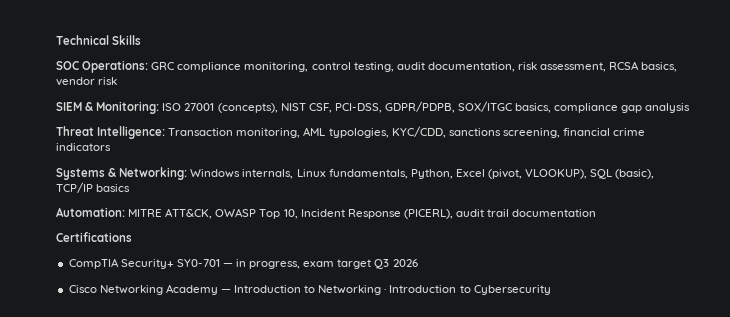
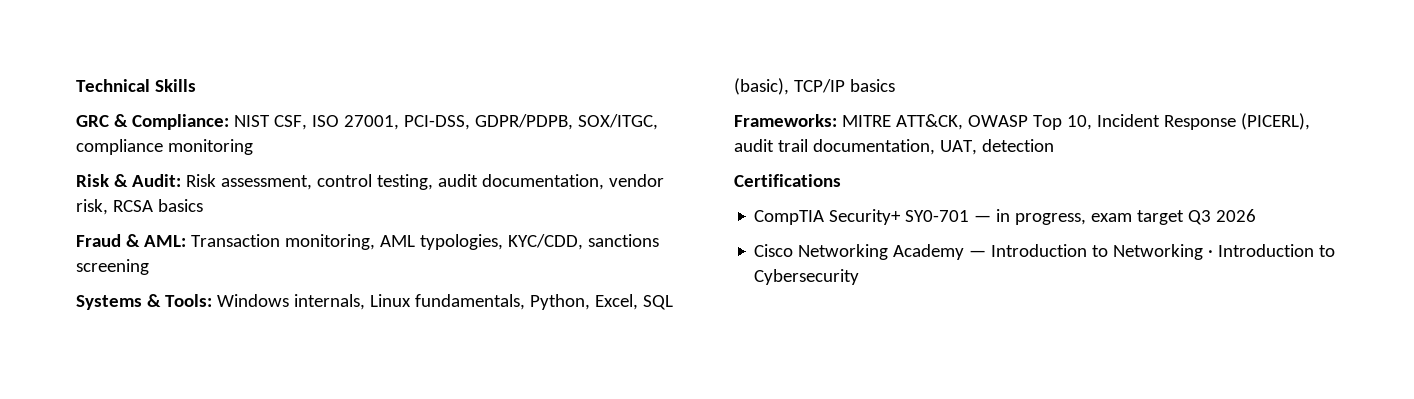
[56,60,678,73] [56,77,118,86] [56,101,691,114] [56,126,166,139] SOC Operations: GRC compliance monitoring, control testing, audit documentation, risk assessment, RCSA basics, vendor risk // SIEM & Monitoring: ISO 27001 (concepts), NIST CSF, PCI-DSS, GDPR/PDPB, SOX/ITGC basics, compliance gap analysis // Threat Intelligence: -> [76,114,658,130] [76,139,253,155] [76,174,664,190] [76,199,203,215] [76,234,186,247] GRC & Compliance: NIST CSF, ISO 27001, PCI-DSS, GDPR/PDPB, SOX/ITGC, compliance monitoring // Risk & Audit: Risk assessment, control testing, audit documentation, vendor risk, RCSA basics // Fraud & AML:
[502,128,646,138] [56,143,111,151] screening, financial crime indicators -> [76,259,149,275] screening
[119,167,188,180] Networking: -> [164,294,212,307] Tools:
[455,169,588,179] Excel (pivot, VLOOKUP), -> [594,294,638,310] Excel,
[56,207,125,217] Automation: -> [734,114,837,127] Frameworks:
[512,209,597,217] documentation -> [812,139,1054,155] documentation, UAT, detection

